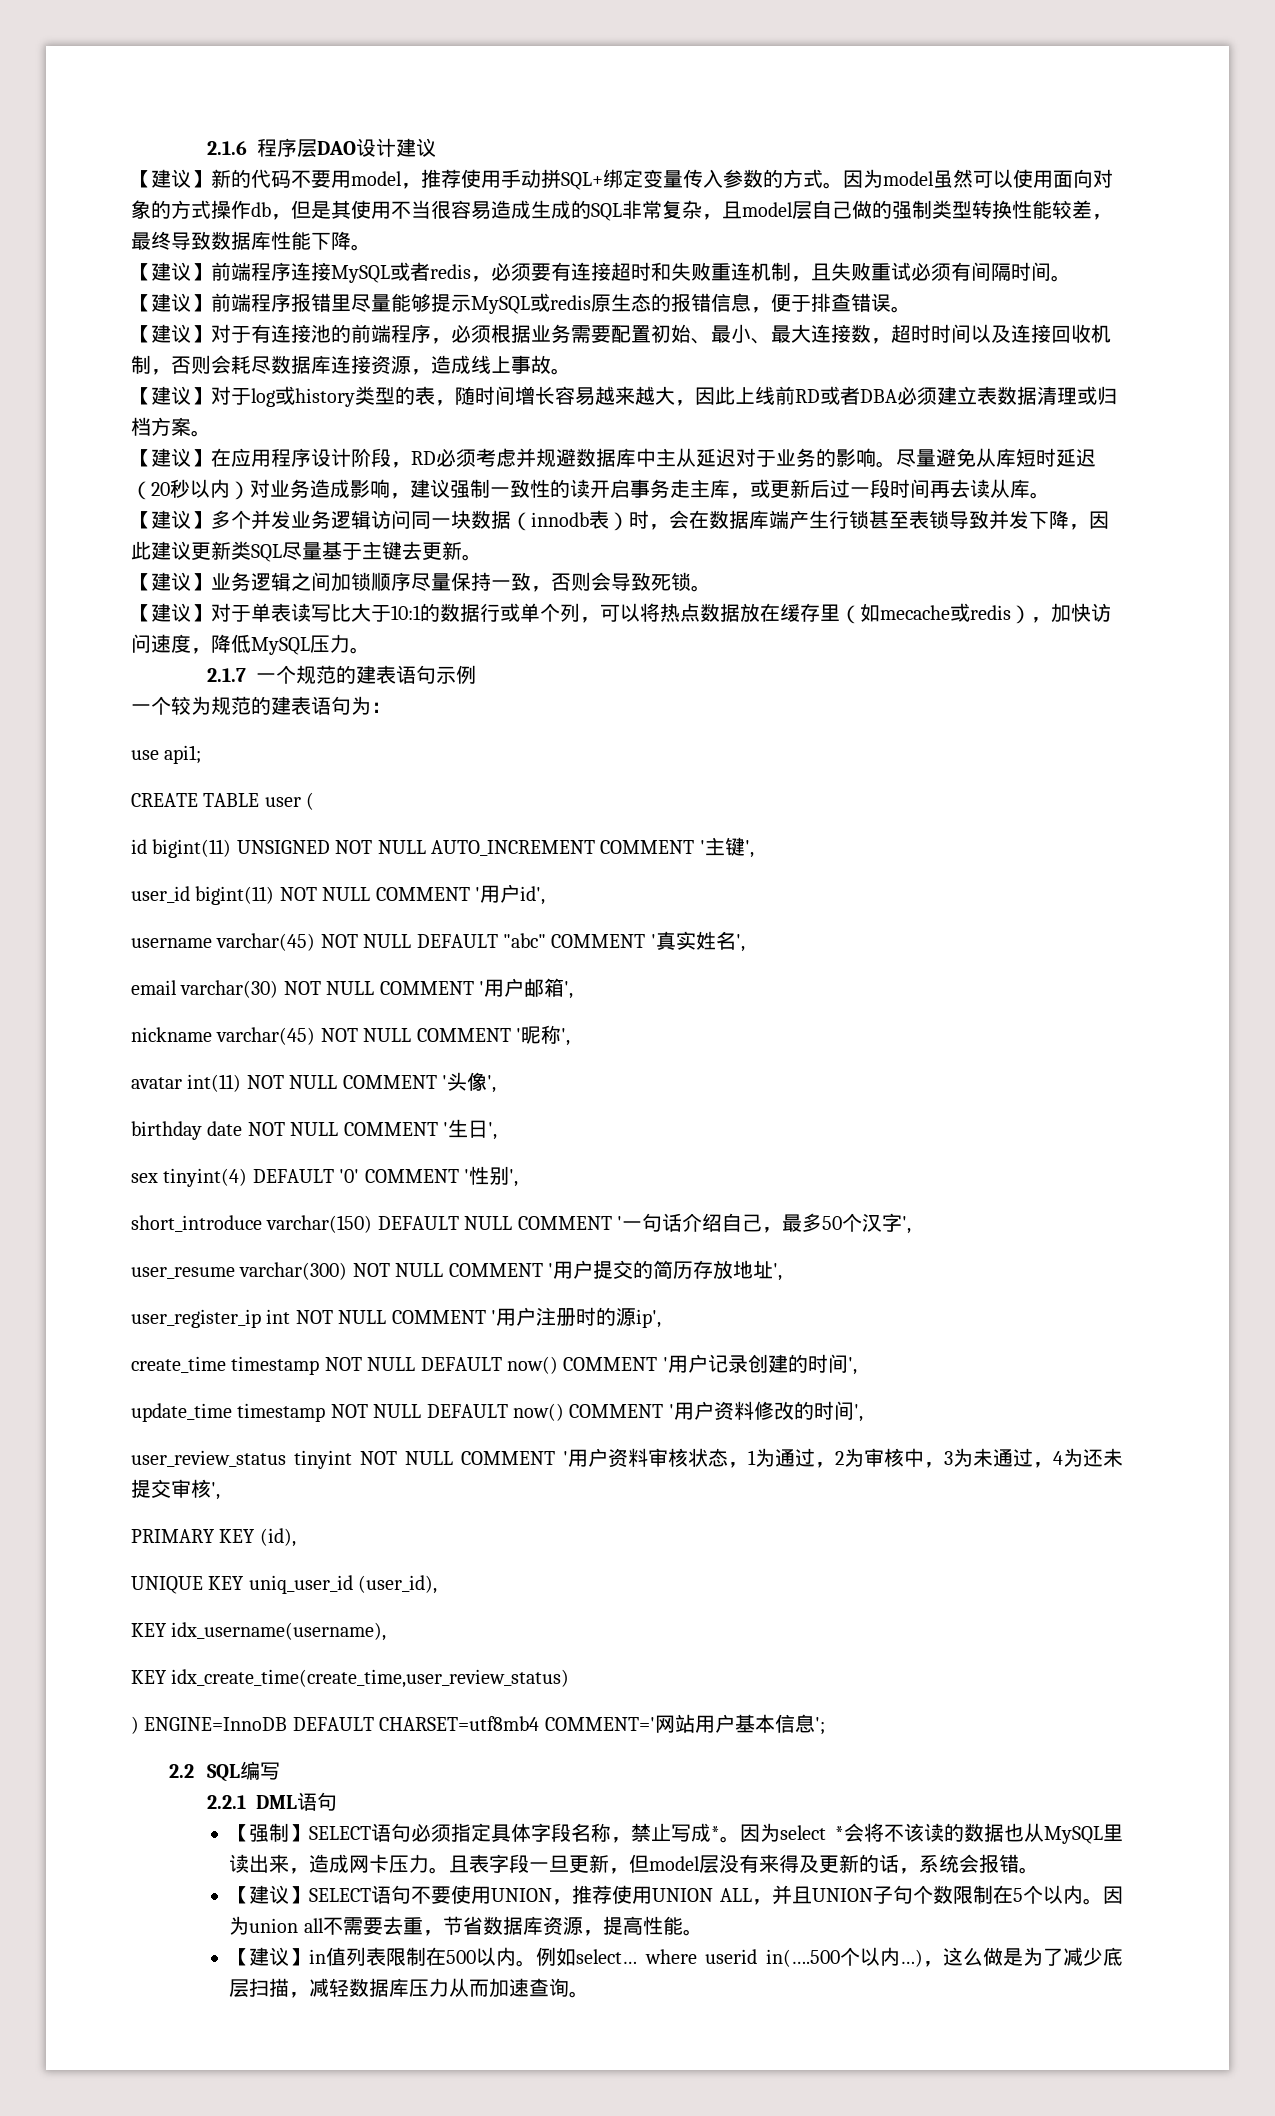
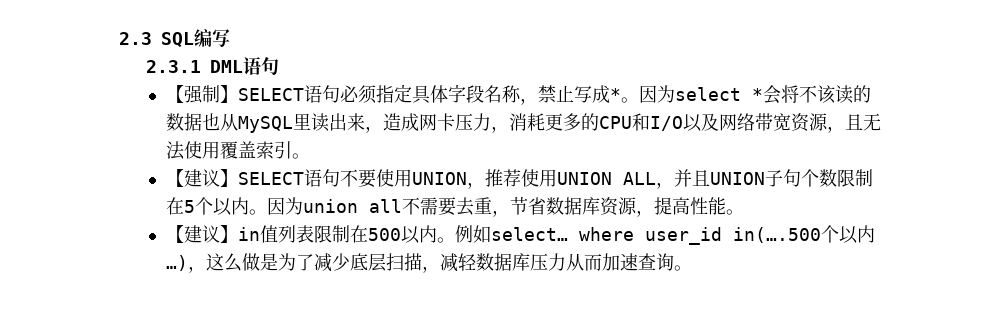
[207,138,437,158] [131,169,1113,190] [131,200,1112,221] [131,231,371,251] [131,262,1071,283] [131,293,911,314] [131,324,1111,344] [131,355,571,375] [131,386,1117,407] [131,417,211,437] [131,448,1096,468] [131,479,1050,500] [131,510,1109,531] [131,541,482,562] [131,572,711,592] [131,603,1111,624] [131,634,370,655] [207,665,477,684] [131,696,391,715] [131,745,202,764] [131,792,315,810] [131,837,754,858] [131,884,545,905] [131,931,745,952] [131,978,573,999] [131,1025,570,1046] [131,1072,496,1093] [131,1119,497,1140] [131,1166,518,1187] [131,1213,911,1234] [131,1260,782,1281] [131,1307,661,1328] [131,1354,857,1375] [131,1401,863,1422] [131,1448,1123,1469] [131,1479,220,1500] [131,1528,296,1547] [131,1575,438,1594] [131,1622,387,1641] [131,1669,570,1688] [131,1714,825,1735] [169,1764,195,1778] 2.1.6程序层DAO设计建议 // 【建议】新的代码不要用model，推荐使用手动拼SQL+绑定变量传入参数的方式。因为model虽然可以使用面向对象的方式操作db，但是其使用不当很容易造成生成的SQL非常复杂，且model层自己做的强制类型转换性能较差，最终导致数据库性能下降。 // 【建议】前端程序连接MySQL或者redis，必须要有连接超时和失败重连机制，且失败重试必须有间隔时间。 // 【建议】前端程序报错里尽量能够提示MySQL或redis原生态的报错信息，便于排查错误。 // 【建议】对于有连接池的前端程序，必须根据业务需要配置初始、最小、最大连接数，超时时间以及连接回收机制，否则会耗尽数据库连接资源，造成线上事故。 // 【建议】对于log或history类型的表，随时间增长容易越来越大，因此上线前RD或者DBA必须建立表数据清理或归档方案。 // 【建议】在应用程序设计阶段，RD必须考虑并规避数据库中主从延迟对于业务的影响。尽量避免从库短时延迟（20秒以内）对业务造成影响，建议强制一致性的读开启事务走主库，或更新后过一段时间再去读从库。 // 【建议】多个并发业务逻辑访问同一块数据（innodb表）时，会在数据库端产生行锁甚至表锁导致并发下降，因此建议更新类SQL尽量基于主键去更新。 // 【建议】业务逻辑之间加锁顺序尽量保持一致，否则会导致死锁。 // 【建议】对于单表读写比大于10:1的数据行或单个列，可以将热点数据放在缓存里（如mecache或redis），加快访问速度，降低MySQL压力。 // 2.1.7一个规范的建表语句示例 // 一个较为规范的建表语句为： // use api1; // CREATE TABLE user ( // id bigint(11) UNSIGNED NOT NULL AUTO_INCREMENT COMMENT '主键', // user_id bigint(11) NOT NULL COMMENT '用户id', // username varchar(45) NOT NULL DEFAULT "abc" COMMENT '真实姓名', // email varchar(30) NOT NULL COMMENT '用户邮箱', // nickname varchar(45) NOT NULL COMMENT '昵称', // avatar int(11) NOT NULL COMMENT '头像', // birthday date NOT NULL COMMENT '生日', // sex tinyint(4) DEFAULT '0' COMMENT '性别', // short_introduce varchar(150) DEFAULT NULL COMMENT '一句话介绍自己，最多50个汉字', // user_resume varchar(300) NOT NULL COMMENT '用户提交的简历存放地址', // user_register_ip int NOT NULL COMMENT '用户注册时的源ip', // create_time timestamp NOT NULL DEFAULT now() COMMENT '用户记录创建的时间', // update_time timestamp NOT NULL DEFAULT now() COMMENT '用户资料修改的时间', // user_review_status tinyint NOT NULL COMMENT '用户资料审核状态，1为通过，2为审核中，3为未通过，4为还未提交审核', // PRIMARY KEY (id), // UNIQUE KEY uniq_user_id (user_id), // KEY idx_username(username), // KEY idx_create_time(create_time,user_review_status) // ) ENGINE=InnoDB DEFAULT CHARSET=utf8mb4 COMMENT='网站用户基本信息'; // 2.2 -> [119,32,153,45] 2.3
[207,1795,247,1809] 2.2.1 -> [145,60,201,73] 2.3.1
[429,1854,1020,1874] 。且表字段一旦更新，但model层没有来得及更新的话，系统会报错 -> [490,113,881,133] [165,141,292,160] ，消耗更多的CPU和I/O以及网络带宽资源，且无法使用覆盖索引
[705,1949,758,1964] userid -> [644,227,722,245] user_id

